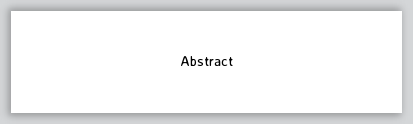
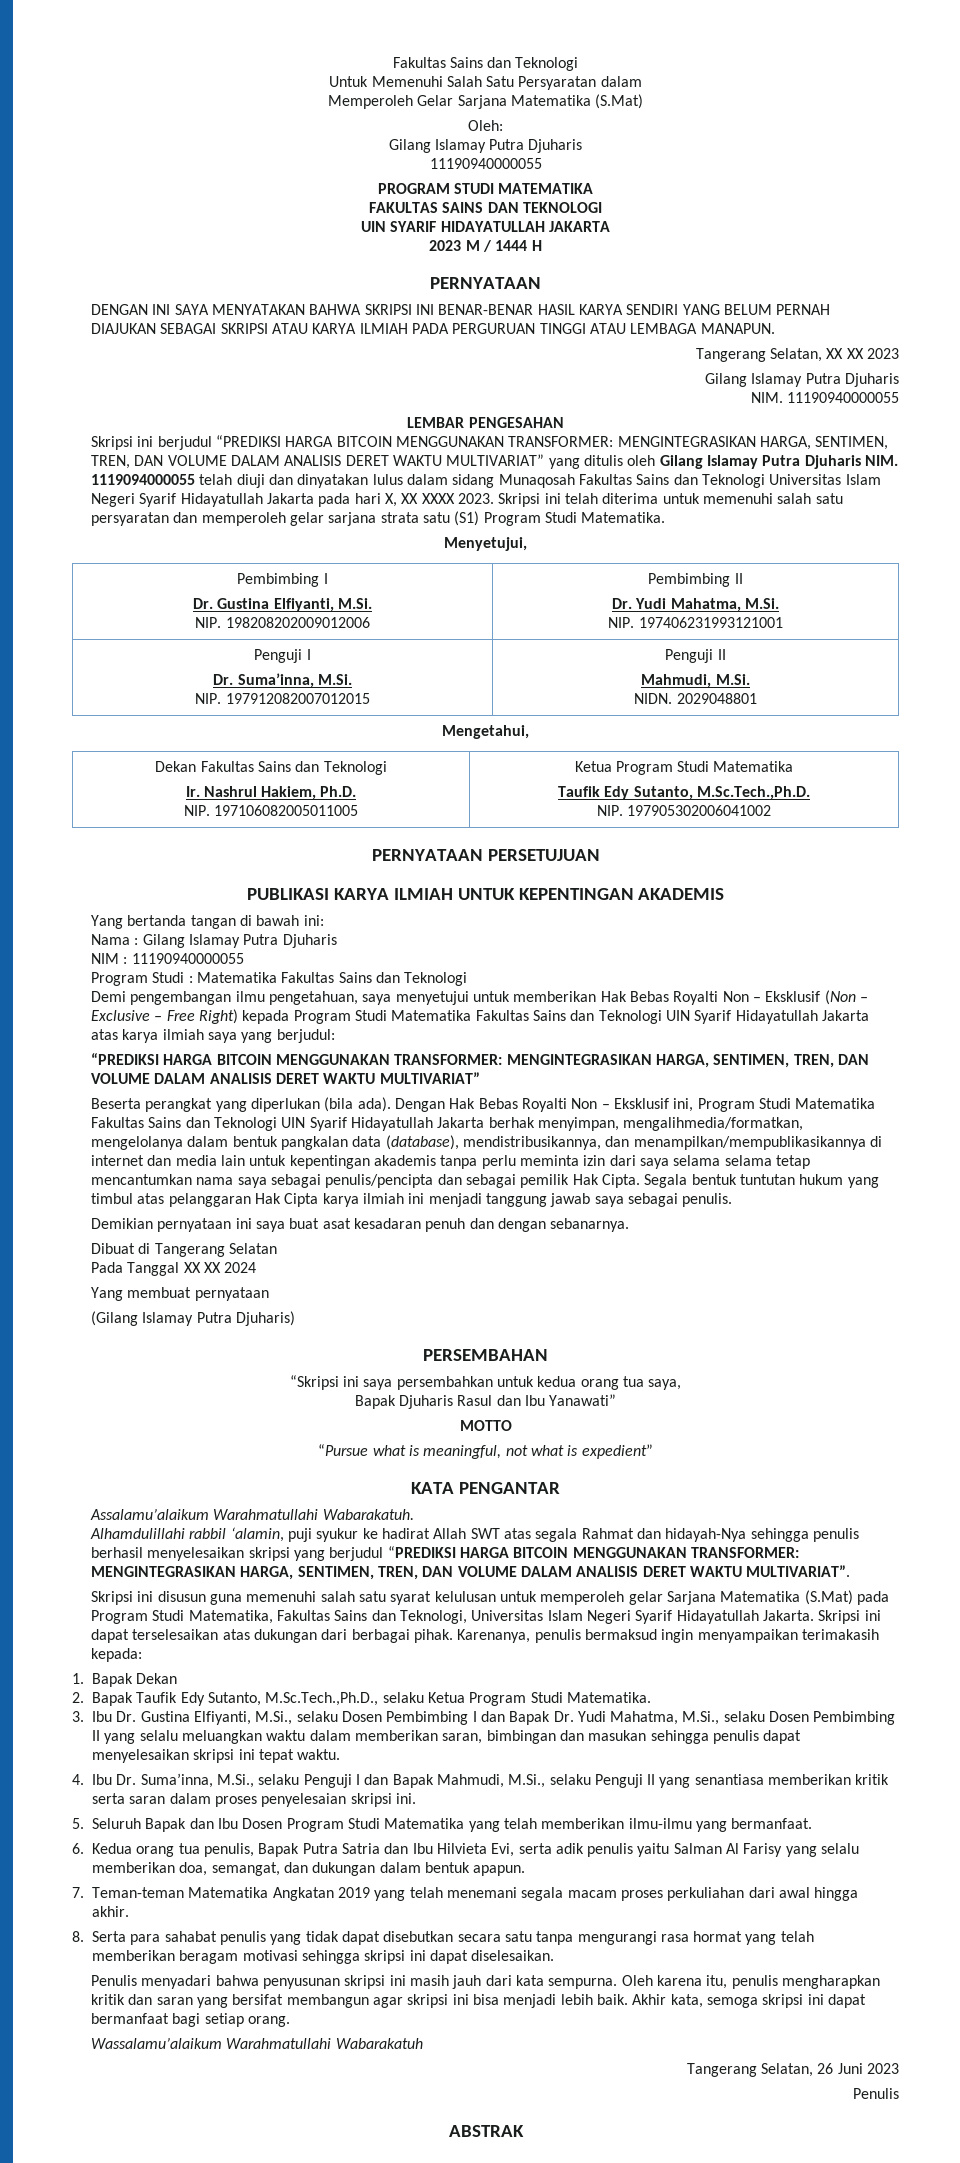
[180,56,233,66] Abstract -> [392,57,579,71] [329,76,642,90] [327,94,644,109] [468,120,503,131] [388,139,583,153] [429,158,542,169] [377,183,594,194] [369,202,602,213] [361,221,610,232] [429,240,542,252] [430,277,541,289] [91,304,831,315] [91,323,775,334] [695,348,900,362] [705,373,900,387] [750,392,900,403] [407,417,564,428] [91,435,889,450] [91,454,898,469] [91,474,881,488] [91,493,843,507] [91,511,666,526] [444,537,527,551] [237,573,328,587] [193,598,372,612] [195,617,370,628] [648,573,743,587] [612,598,779,612] [608,617,783,628] [254,649,311,663] [213,673,352,688] [195,693,370,704] [665,649,726,663] [641,674,750,688] [634,693,757,704] [442,725,529,739] [155,761,387,775] [185,786,357,800] [183,805,359,816] [574,761,794,775] [558,786,810,800] [596,805,772,816] [371,849,600,861] [246,888,725,900] [91,915,324,929] [91,934,337,948] [91,953,244,964] [91,972,468,986] [91,990,868,1005] [91,1009,869,1024] [91,1029,335,1043] [91,1053,870,1068] [91,1072,480,1084] [91,1097,876,1112] [91,1117,804,1131] [91,1135,883,1150] [91,1155,810,1169] [91,1174,879,1188] [91,1193,733,1207] [91,1218,630,1232] [91,1243,278,1257] [91,1262,257,1276] [91,1287,269,1301] [91,1311,296,1326] [423,1349,548,1361] [289,1375,682,1390] [354,1394,617,1409] [459,1420,512,1431] [318,1444,653,1459] [411,1482,560,1494] [90,1508,414,1520] [90,1527,859,1542] [91,1546,800,1561] [91,1565,851,1580] [91,1590,889,1605] [91,1610,881,1624] [91,1629,879,1643] [91,1648,143,1662] [72,1673,178,1687] [72,1692,651,1706] [72,1711,896,1725] [92,1730,802,1744] [92,1749,341,1763] [72,1773,890,1788] [92,1793,416,1807] [72,1818,813,1832] [72,1843,860,1857] [92,1862,526,1876] [72,1887,859,1901] [92,1906,129,1917] [72,1931,814,1945] [92,1950,555,1964] [91,1975,880,1989] [91,1994,866,2008] [91,2013,291,2027] [91,2037,423,2049] [686,2063,900,2077] [853,2088,899,2099] [448,2125,524,2137] Fakultas Sains dan Teknologi // Untuk Memenuhi Salah Satu Persyaratan dalam // Memperoleh Gelar Sarjana Matematika (S.Mat) // Oleh: // Gilang Islamay Putra Djuharis // 11190940000055 // PROGRAM STUDI MATEMATIKA // FAKULTAS SAINS DAN TEKNOLOGI // UIN SYARIF HIDAYATULLAH JAKARTA // 2023 M / 1444 H // PERNYATAAN // DENGAN INI SAYA MENYATAKAN BAHWA SKRIPSI INI BENAR-BENAR HASIL KARYA SENDIRI YANG BELUM PERNAH DIAJUKAN SEBAGAI SKRIPSI ATAU KARYA ILMIAH PADA PERGURUAN TINGGI ATAU LEMBAGA MANAPUN. // Tangerang Selatan, XX XX 2023 // Gilang Islamay Putra Djuharis // NIM. 11190940000055 // LEMBAR PENGESAHAN // Skripsi ini berjudul “PREDIKSI HARGA BITCOIN MENGGUNAKAN TRANSFORMER: MENGINTEGRASIKAN HARGA, SENTIMEN, TREN, DAN VOLUME DALAM ANALISIS DERET WAKTU MULTIVARIAT” yang ditulis oleh Gilang Islamay Putra Djuharis NIM. 1119094000055 telah diuji dan dinyatakan lulus dalam sidang Munaqosah Fakultas Sains dan Teknologi Universitas Islam Negeri Syarif Hidayatullah Jakarta pada hari X, XX XXXX 2023. Skripsi ini telah diterima untuk memenuhi salah satu persyaratan dan memperoleh gelar sarjana strata satu (S1) Program Studi Matematika. // Menyetujui, // Pembimbing I // Dr. Gustina Elfiyanti, M.Si. // NIP. 198208202009012006 | Pembimbing II // Dr. Yudi Mahatma, M.Si. // NIP. 197406231993121001 // Penguji I // Dr. Suma’inna, M.Si. // NIP. 197912082007012015 | Penguji II // Mahmudi, M.Si. // NIDN. 2029048801 // Mengetahui, // Dekan Fakultas Sains dan Teknologi // Ir. Nashrul Hakiem, Ph.D. // NIP. 197106082005011005 | Ketua Program Studi Matematika // Taufik Edy Sutanto, M.Sc.Tech.,Ph.D. // NIP. 197905302006041002 // PERNYATAAN PERSETUJUAN // PUBLIKASI KARYA ILMIAH UNTUK KEPENTINGAN AKADEMIS // Yang bertanda tangan di bawah ini: // Nama : Gilang Islamay Putra Djuharis // NIM : 11190940000055 // Program Studi : Matematika Fakultas Sains dan Teknologi // Demi pengembangan ilmu pengetahuan, saya menyetujui untuk memberikan Hak Bebas Royalti Non – Eksklusif (Non – Exclusive – Free Right) kepada Program Studi Matematika Fakultas Sains dan Teknologi UIN Syarif Hidayatullah Jakarta atas karya ilmiah saya yang berjudul: // “PREDIKSI HARGA BITCOIN MENGGUNAKAN TRANSFORMER: MENGINTEGRASIKAN HARGA, SENTIMEN, TREN, DAN VOLUME DALAM ANALISIS DERET WAKTU MULTIVARIAT” // Beserta perangkat yang diperlukan (bila ada). Dengan Hak Bebas Royalti Non – Eksklusif ini, Program Studi Matematika Fakultas Sains dan Teknologi UIN Syarif Hidayatullah Jakarta berhak menyimpan, mengalihmedia/formatkan, mengelolanya dalam bentuk pangkalan data (database), mendistribusikannya, dan menampilkan/mempublikasikannya di internet dan media lain untuk kepentingan akademis tanpa perlu meminta izin dari saya selama selama tetap mencantumkan nama saya sebagai penulis/pencipta dan sebagai pemilik Hak Cipta. Segala bentuk tuntutan hukum yang timbul atas pelanggaran Hak Cipta karya ilmiah ini menjadi tanggung jawab saya sebagai penulis. // Demikian pernyataan ini saya buat asat kesadaran penuh dan dengan sebanarnya. // Dibuat di Tangerang Selatan // Pada Tanggal XX XX 2024 // Yang membuat pernyataan // (Gilang Islamay Putra Djuharis) // PERSEMBAHAN // “Skripsi ini saya persembahkan untuk kedua orang tua saya, // Bapak Djuharis Rasul dan Ibu Yanawati” // MOTTO // “Pursue what is meaningful, not what is expedient” // KATA PENGANTAR // Assalamu’alaikum Warahmatullahi Wabarakatuh. // Alhamdulillahi rabbil ‘alamin, puji syukur ke hadirat Allah SWT atas segala Rahmat dan hidayah-Nya sehingga penulis berhasil menyelesaikan skripsi yang berjudul “PREDIKSI HARGA BITCOIN MENGGUNAKAN TRANSFORMER: MENGINTEGRASIKAN HARGA, SENTIMEN, TREN, DAN VOLUME DALAM ANALISIS DERET WAKTU MULTIVARIAT”. // Skripsi ini disusun guna memenuhi salah satu syarat kelulusan untuk memperoleh gelar Sarjana Matematika (S.Mat) pada Program Studi Matematika, Fakultas Sains dan Teknologi, Universitas Islam Negeri Syarif Hidayatullah Jakarta. Skripsi ini dapat terselesaikan atas dukungan dari berbagai pihak. Karenanya, penulis bermaksud ingin menyampaikan terimakasih kepada: // 1. Bapak Dekan // 2. Bapak Taufik Edy Sutanto, M.Sc.Tech.,Ph.D., selaku Ketua Program Studi Matematika. // 3. Ibu Dr. Gustina Elfiyanti, M.Si., selaku Dosen Pembimbing I dan Bapak Dr. Yudi Mahatma, M.Si., selaku Dosen Pembimbing II yang selalu meluangkan waktu dalam memberikan saran, bimbingan dan masukan sehingga penulis dapat menyelesaikan skripsi ini tepat waktu. // 4. Ibu Dr. Suma’inna, M.Si., selaku Penguji I dan Bapak Mahmudi, M.Si., selaku Penguji II yang senantiasa memberikan kritik serta saran dalam proses penyelesaian skripsi ini. // 5. Seluruh Bapak dan Ibu Dosen Program Studi Matematika yang telah memberikan ilmu-ilmu yang bermanfaat. // 6. Kedua orang tua penulis, Bapak Putra Satria dan Ibu Hilvieta Evi, serta adik penulis yaitu Salman Al Farisy yang selalu memberikan doa, semangat, dan dukungan dalam bentuk apapun. // 7. Teman-teman Matematika Angkatan 2019 yang telah menemani segala macam proses perkuliahan dari awal hingga akhir. // 8. Serta para sahabat penulis yang tidak dapat disebutkan secara satu tanpa mengurangi rasa hormat yang telah memberikan beragam motivasi sehingga skripsi ini dapat diselesaikan. // Penulis menyadari bahwa penyusunan skripsi ini masih jauh dari kata sempurna. Oleh karena itu, penulis mengharapkan kritik dan saran yang bersifat membangun agar skripsi ini bisa menjadi lebih baik. Akhir kata, semoga skripsi ini dapat bermanfaat bagi setiap orang. // Wassalamu’alaikum Warahmatullahi Wabarakatuh // Tangerang Selatan, 26 Juni 2023 // Penulis // ABSTRAK

